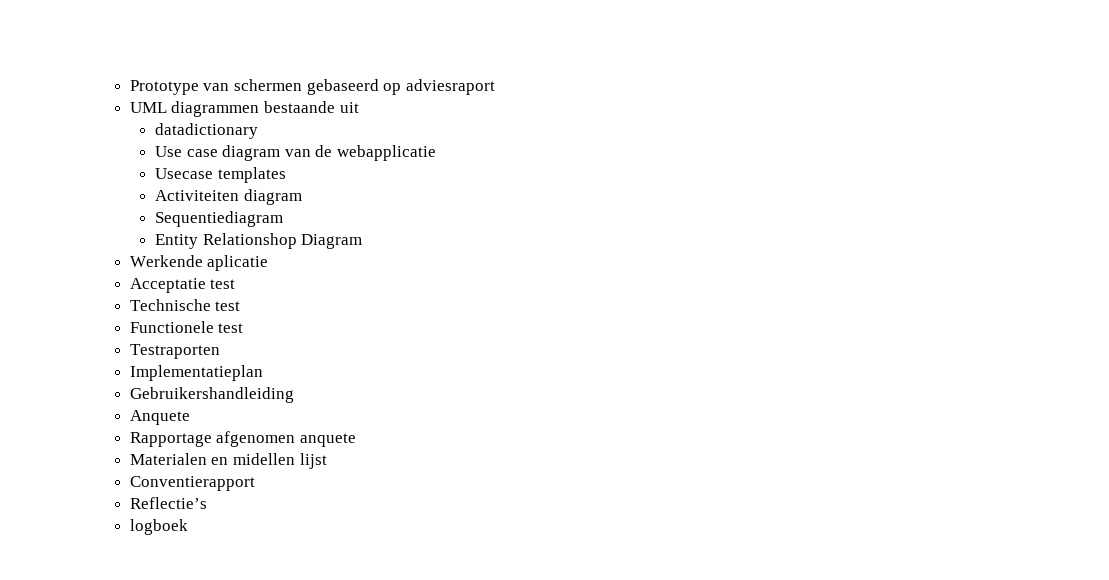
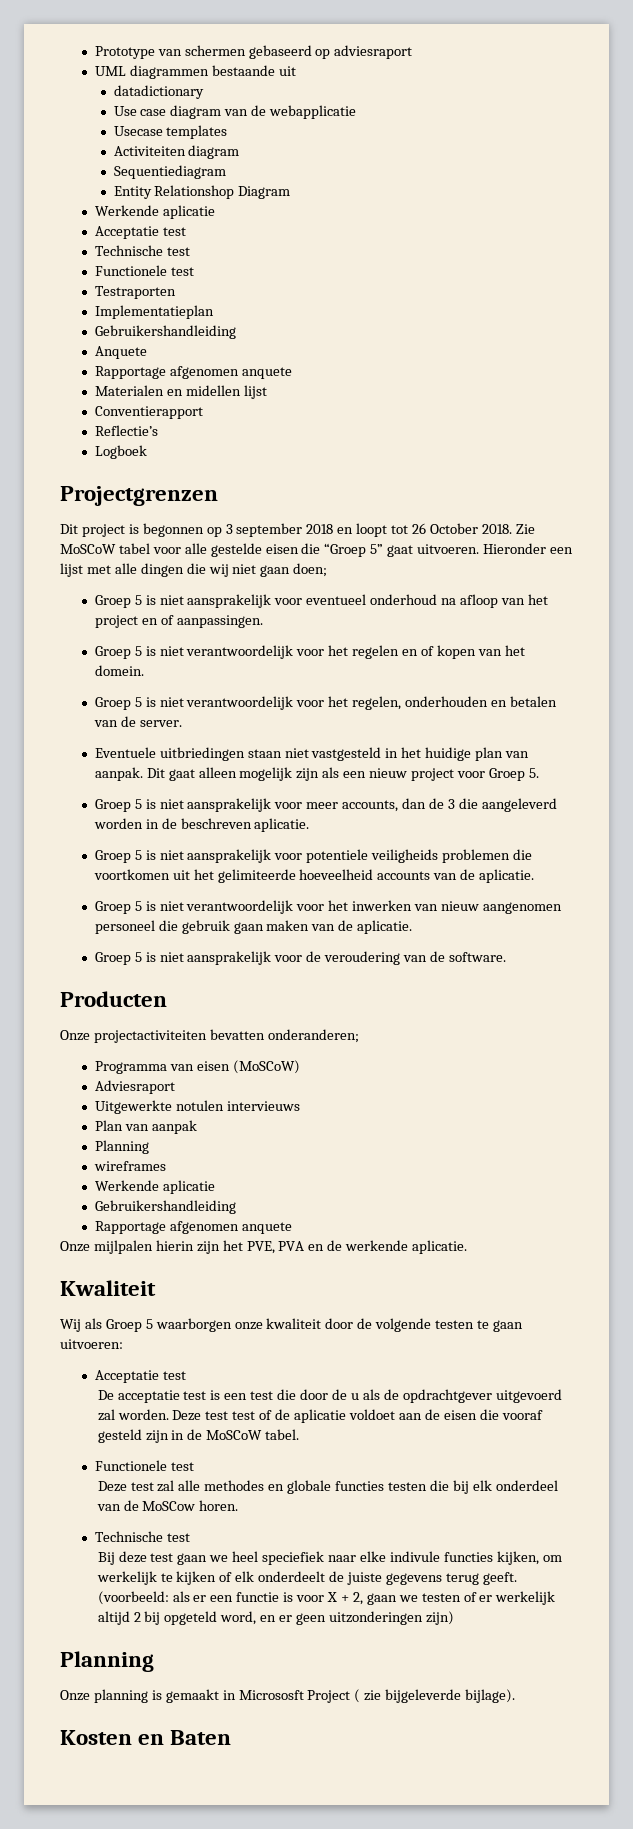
[129,519,188,535] logboek -> [94,445,147,459] [60,486,218,506] [60,523,535,537] [60,543,573,557] [60,563,328,577] [94,594,548,608] [94,615,263,628] [94,645,525,659] [94,665,144,676] [94,696,557,710] [93,716,182,727] [94,747,529,761] [94,767,539,781] [94,798,557,812] [93,818,310,832] [94,849,532,863] [93,869,535,883] [94,900,562,914] [94,920,413,934] [94,951,506,965] [60,991,167,1007] [60,1029,359,1043] [94,1060,300,1074] [94,1080,175,1094] [94,1100,300,1114] [94,1120,197,1134] [94,1140,149,1154] [93,1161,166,1171] [94,1180,215,1194] [94,1200,236,1214] [94,1221,292,1234] [60,1240,468,1254] [60,1280,156,1296] [60,1318,523,1332] [60,1339,123,1349] [94,1370,186,1383] [97,1389,562,1403] [97,1409,543,1423] [97,1429,300,1443] [94,1460,194,1471] [97,1480,558,1494] [96,1500,239,1511] [94,1531,190,1542] [97,1551,562,1565] [96,1571,517,1585] [97,1591,556,1605] [97,1611,454,1625] [60,1651,154,1672] [60,1689,516,1703] [60,1730,232,1745] Logboek // Projectgrenzen // Dit project is begonnen op 3 september 2018 en loopt tot 26 October 2018. Zie MoSCoW tabel voor alle gestelde eisen die “Groep 5” gaat uitvoeren. Hieronder een lijst met alle dingen die wij niet gaan doen; // Groep 5 is niet aansprakelijk voor eventueel onderhoud na afloop van het project en of aanpassingen. // Groep 5 is niet verantwoordelijk voor het regelen en of kopen van het domein. // Groep 5 is niet verantwoordelijk voor het regelen, onderhouden en betalen van de server. // Eventuele uitbriedingen staan niet vastgesteld in het huidige plan van aanpak. Dit gaat alleen mogelijk zijn als een nieuw project voor Groep 5. // Groep 5 is niet aansprakelijk voor meer accounts, dan de 3 die aangeleverd worden in de beschreven aplicatie. // Groep 5 is niet aansprakelijk voor potentiele veiligheids problemen die voortkomen uit het gelimiteerde hoeveelheid accounts van de aplicatie. // Groep 5 is niet verantwoordelijk voor het inwerken van nieuw aangenomen personeel die gebruik gaan maken van de aplicatie. // Groep 5 is niet aansprakelijk voor de veroudering van de software. // Producten // Onze projectactiviteiten bevatten onderanderen; // Programma van eisen (MoSCoW) // Adviesraport // Uitgewerkte notulen intervieuws // Plan van aanpak // Planning // wireframes // Werkende aplicatie // Gebruikershandleiding // Rapportage afgenomen anquete // Onze mijlpalen hierin zijn het PVE, PVA en de werkende aplicatie. // Kwaliteit // Wij als Groep 5 waarborgen onze kwaliteit door de volgende testen te gaan uitvoeren: // Acceptatie test // De acceptatie test is een test die door de u als de opdrachtgever uitgevoerd zal worden. Deze test test of de aplicatie voldoet aan de eisen die vooraf gesteld zijn in de MoSCoW tabel. // Functionele test // Deze test zal alle methodes en globale functies testen die bij elk onderdeel van de MoSCow horen. // Technische test // Bij deze test gaan we heel speciefiek naar elke indivule functies kijken, om werkelijk te kijken of elk onderdeelt de juiste gegevens terug geeft. (voorbeeld: als er een functie is voor X + 2, gaan we testen of er werkelijk altijd 2 bij opgeteld word, en er geen uitzonderingen zijn) // Planning // Onze planning is gemaakt in Micrososft Project ( zie bijgeleverde bijlage). // Kosten en Baten

